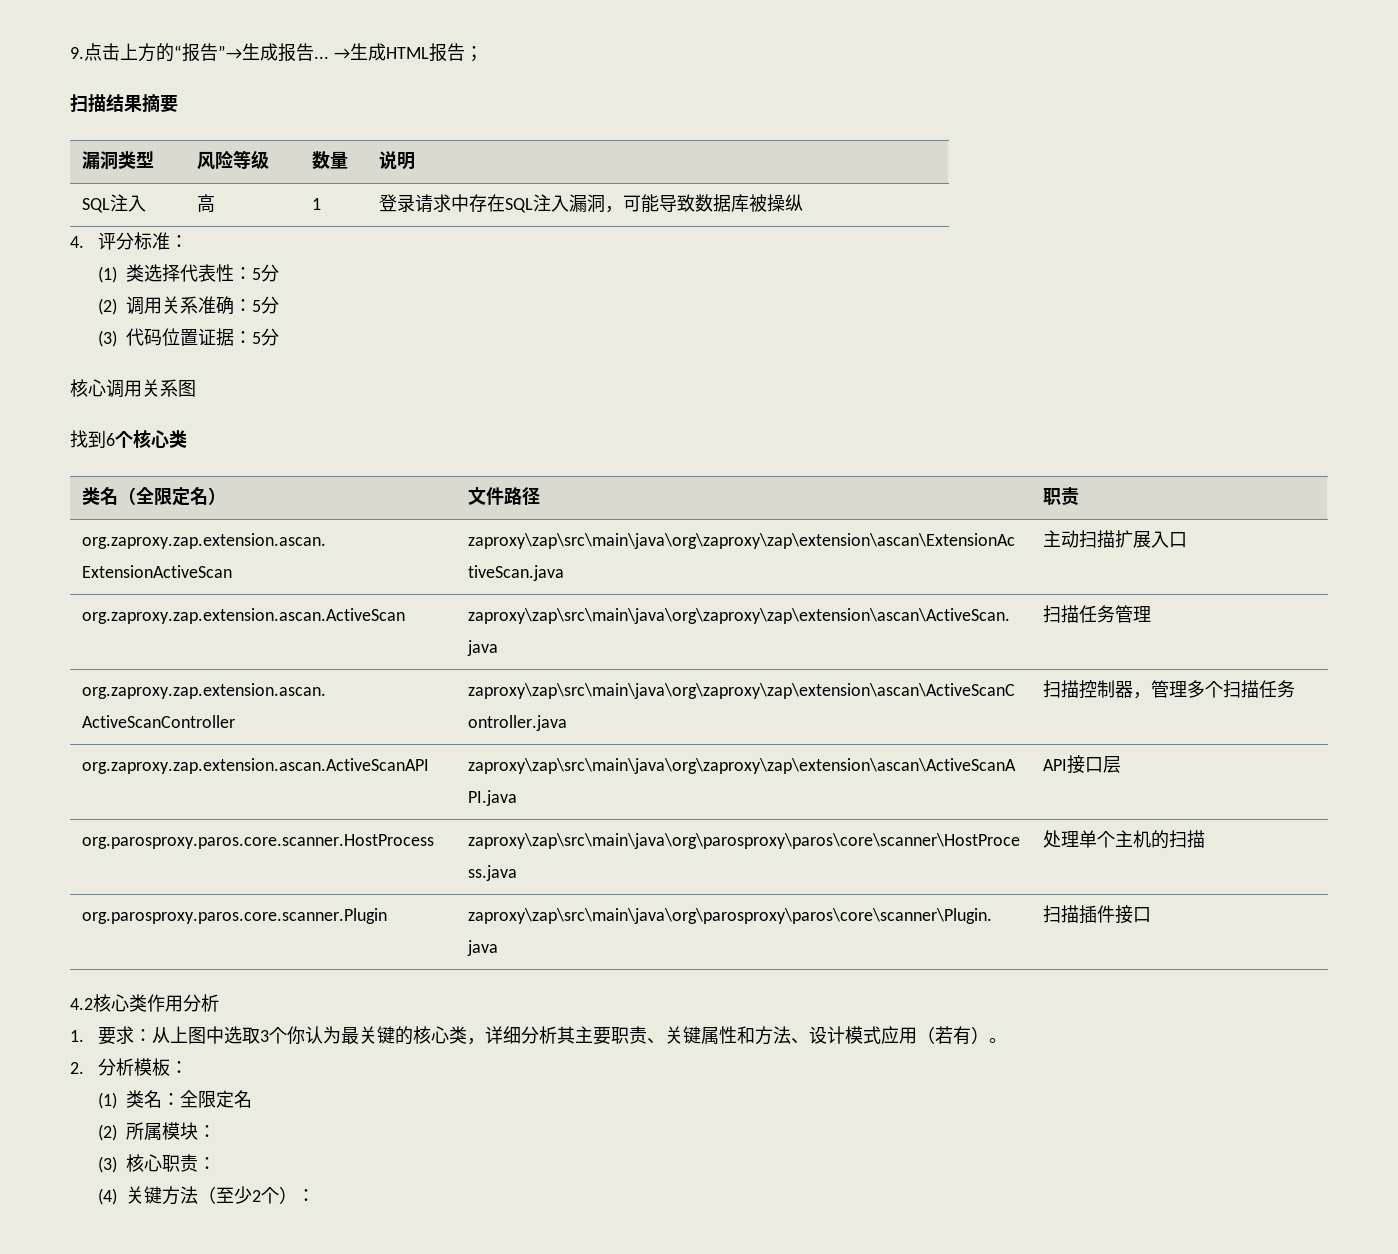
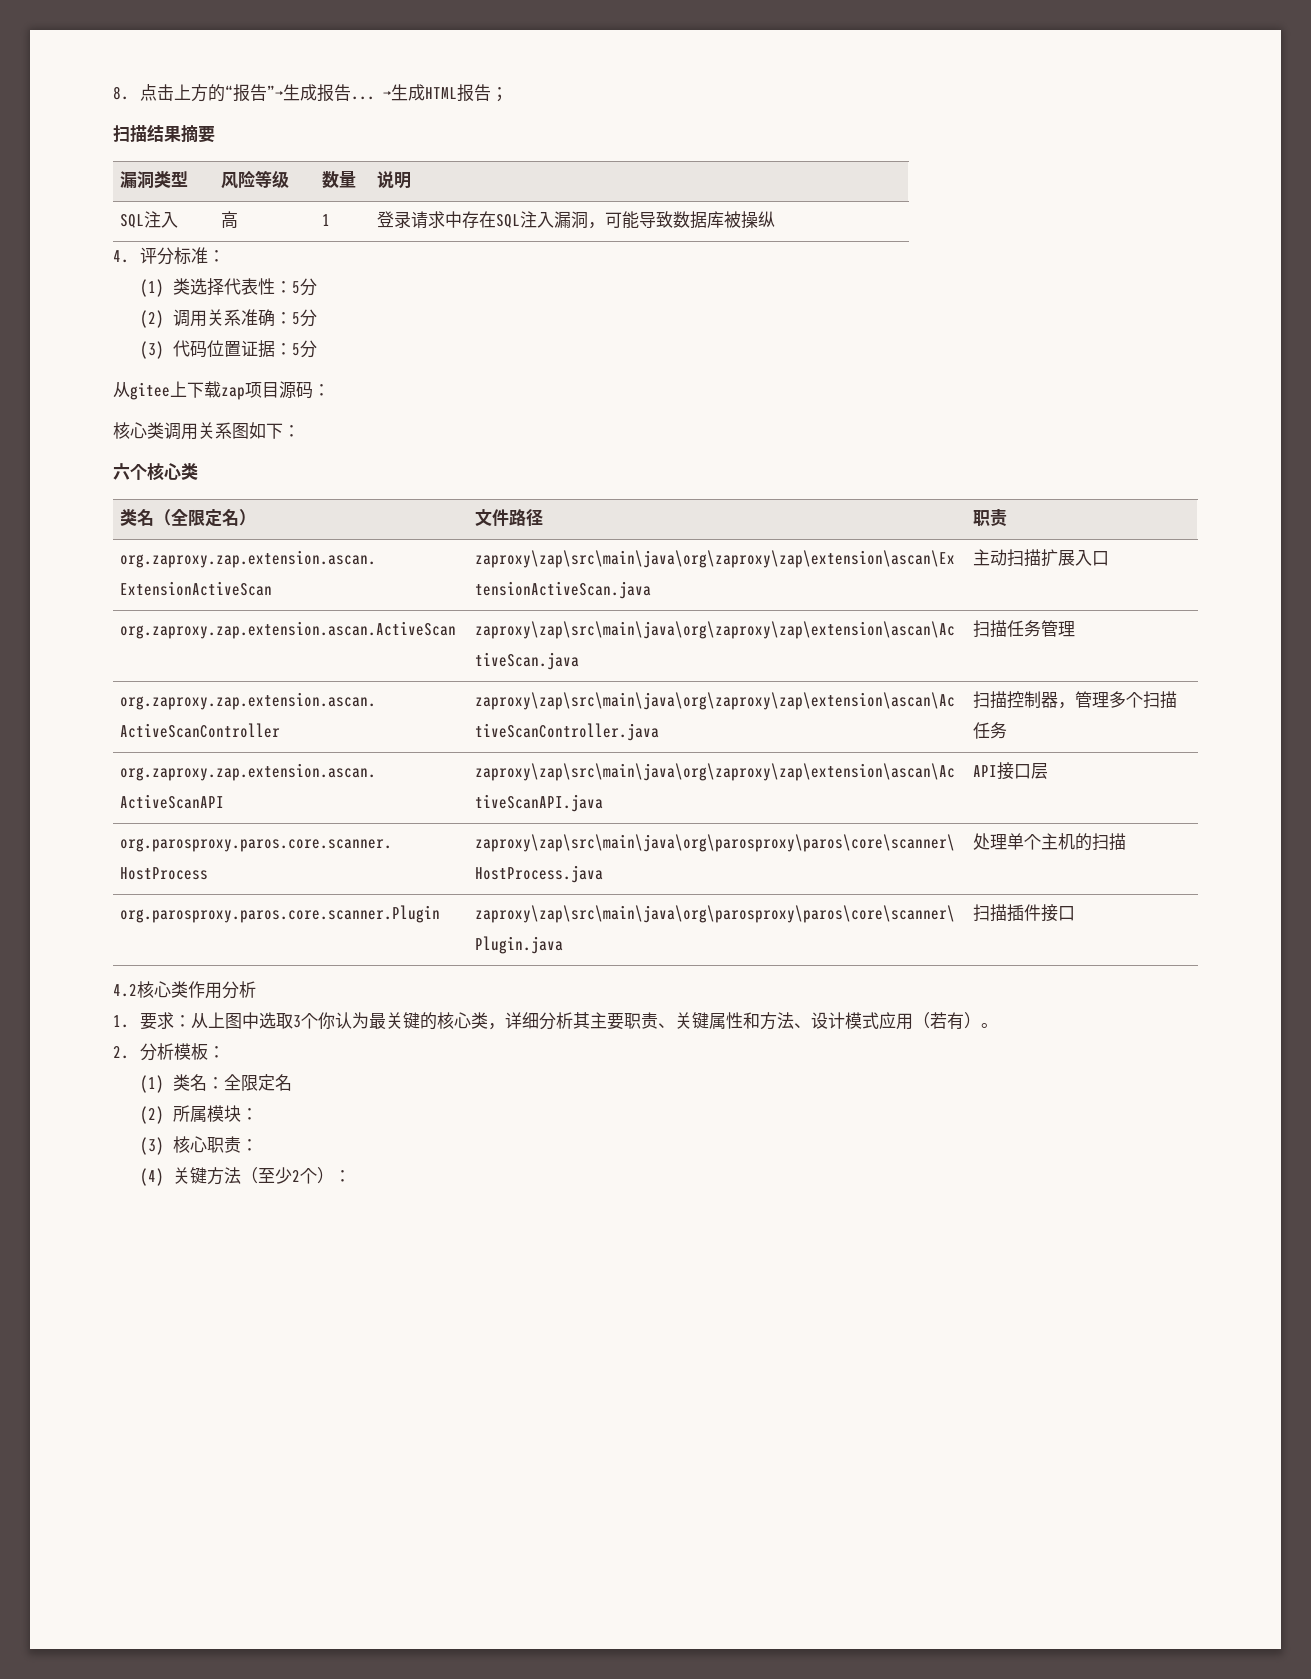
[70,47,84,59] 9. -> [113,86,129,100] 8.
[70,379,106,397] // 核心 -> [113,381,330,400] [113,422,164,439] // 从gitee上下载zap项目源码： // 核心类
[70,430,115,448] // 找到6 -> [249,422,300,439] [113,463,130,480] 如下： // 六

